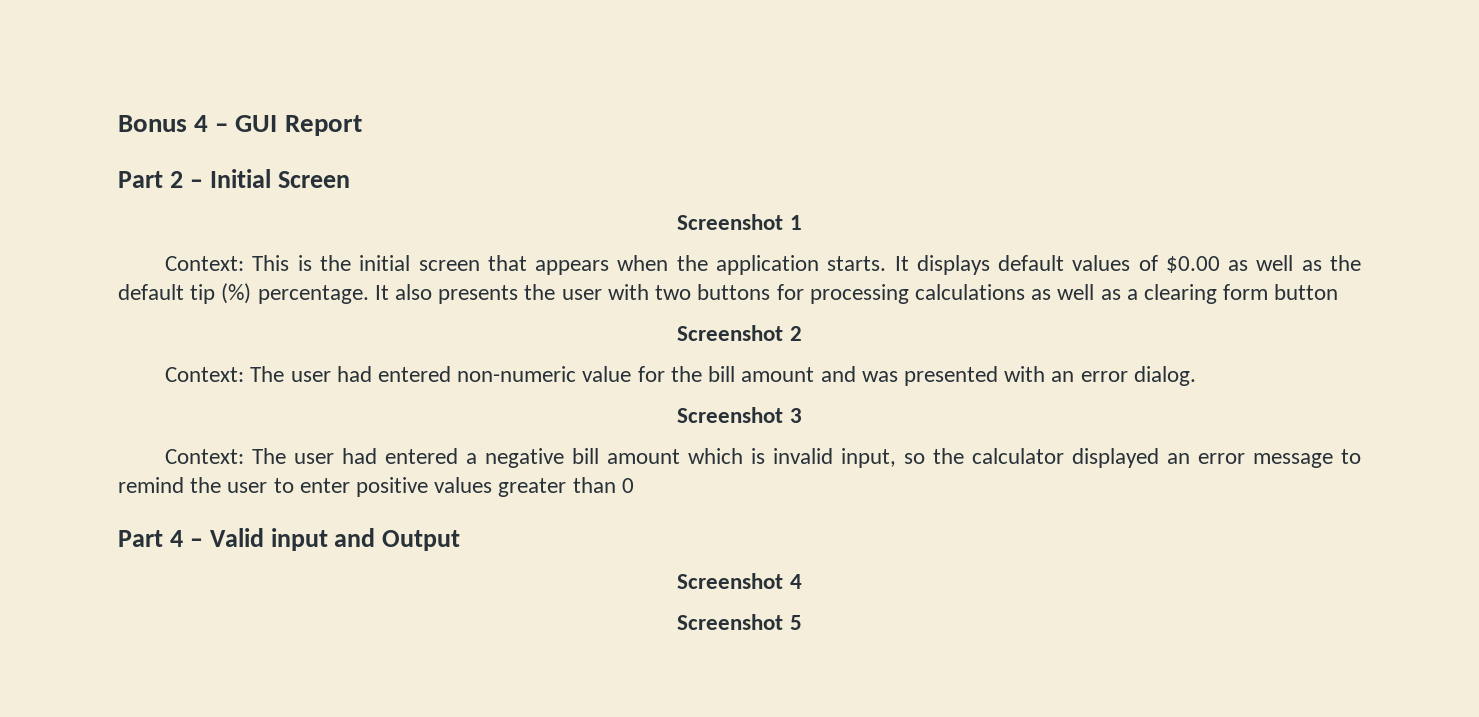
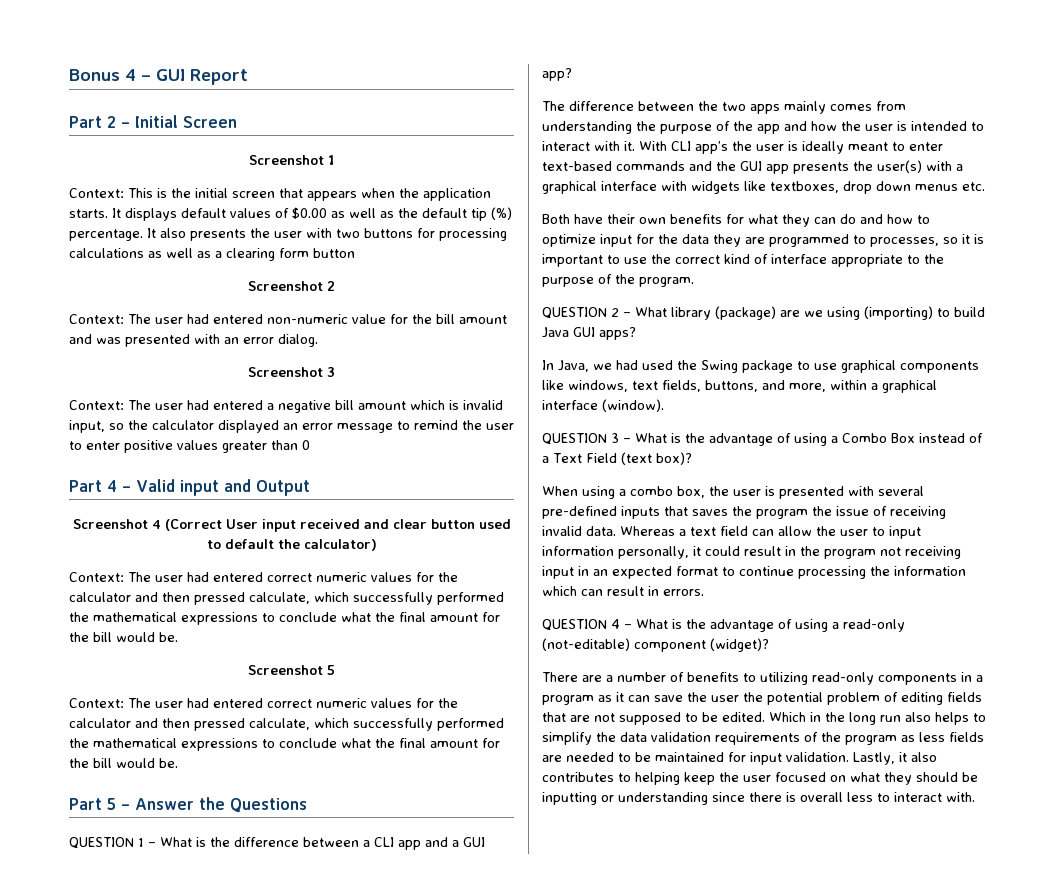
[677,614,802,630] // Screenshot 5 -> [164,519,511,532] [206,539,377,551] [69,572,458,582] [69,592,504,605] [69,612,500,625] [69,632,178,642] [248,665,335,675] [69,698,458,708] [69,718,504,731] [69,738,500,751] [69,758,178,768] [69,797,307,813] [69,837,485,850] [542,68,572,81] [542,101,906,114] [542,121,984,134] [542,141,943,154] [542,160,963,174] [542,181,985,194] [542,214,930,227] [542,234,984,247] [542,254,944,267] [542,274,694,287] [542,306,985,320] [542,327,636,340] [542,360,979,373] [542,380,937,393] [542,399,664,412] [542,433,983,446] [542,452,692,465] [542,486,924,499] [542,506,946,519] [542,526,921,539] [542,546,961,559] [542,566,966,579] [542,586,704,596] [542,619,905,632] [542,638,769,652] [542,672,983,685] [542,692,982,705] [542,712,986,725] [542,732,984,745] [542,752,937,765] [542,772,978,785] [542,792,975,805] (Correct User input received and clear button used to default the calculator) // Context: The user had entered correct numeric values for the calculator and then pressed calculate, which successfully performed the mathematical expressions to conclude what the final amount for the bill would be. // Screenshot 5 // Context: The user had entered correct numeric values for the calculator and then pressed calculate, which successfully performed the mathematical expressions to conclude what the final amount for the bill would be. // Part 5 – Answer the Questions // QUESTION 1 – What is the difference between a CLI app and a GUI app? // The difference between the two apps mainly comes from understanding the purpose of the app and how the user is intended to interact with it. With CLI app’s the user is ideally meant to enter text-based commands and the GUI app presents the user(s) with a graphical interface with widgets like textboxes, drop down menus etc. // Both have their own benefits for what they can do and how to optimize input for the data they are programmed to processes, so it is important to use the correct kind of interface appropriate to the purpose of the program. // QUESTION 2 – What library (package) are we using (importing) to build Java GUI apps? // In Java, we had used the Swing package to use graphical components like windows, text fields, buttons, and more, within a graphical interface (window). // QUESTION 3 – What is the advantage of using a Combo Box instead of a Text Field (text box)? // When using a combo box, the user is presented with several pre-defined inputs that saves the program the issue of receiving invalid data. Whereas a text field can allow the user to input information personally, it could result in the program not receiving input in an expected format to continue processing the information which can result in errors. // QUESTION 4 – What is the advantage of using a read-only (not-editable) component (widget)? // There are a number of benefits to utilizing read-only components in a program as it can save the user the potential problem of editing fields that are not supposed to be edited. Which in the long run also helps to simplify the data validation requirements of the program as less fields are needed to be maintained for input validation. Lastly, it also contributes to helping keep the user focused on what they should be inputting or understanding since there is overall less to interact with.

